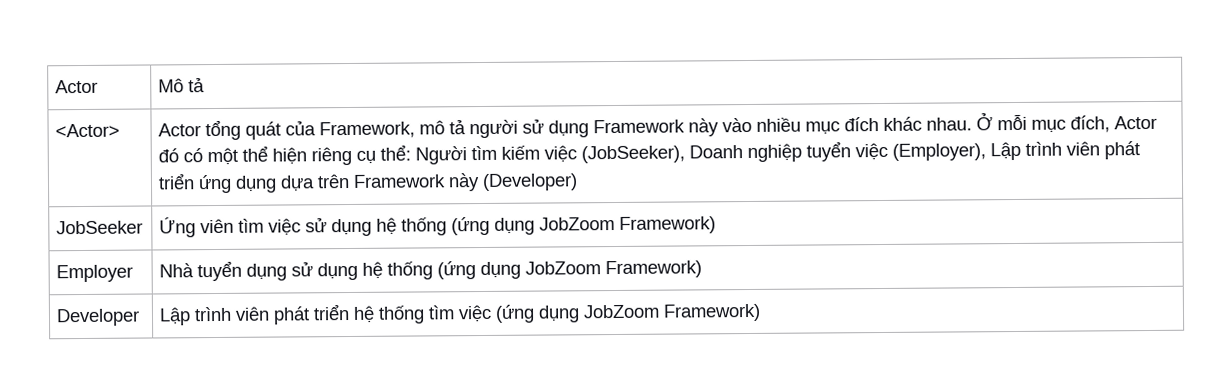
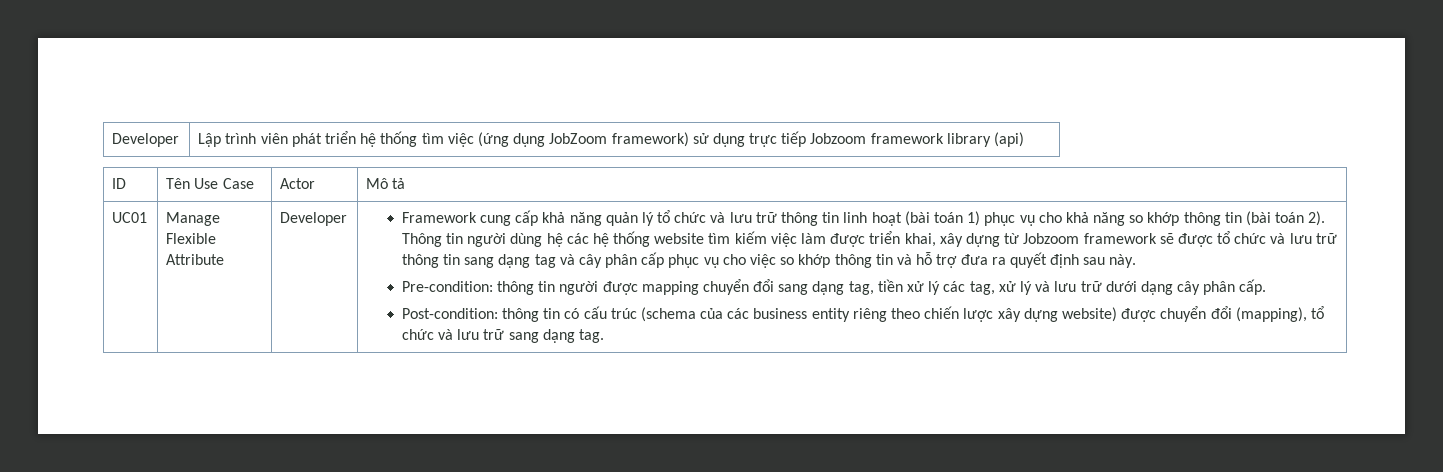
[55,79,99,94] [158,77,206,93] [55,123,121,138] [158,112,1158,141] [158,141,1141,166] [158,173,579,194] [56,220,144,235] [159,216,717,238] [56,264,134,283] [159,260,703,282] Actor | Mô tả // <Actor> | Actor tổng quát của Framework, mô tả người sử dụng Framework này vào nhiều mục đích khác nhau. Ở mỗi mục đích, Actor đó có một thể hiện riêng cụ thể: Người tìm kiếm việc (JobSeeker), Doanh nghiệp tuyển việc (Employer), Lập trình viên phát triển ứng dụng dựa trên Framework này (Developer) // JobSeeker | Ứng viên tìm việc sử dụng hệ thống (ứng dụng JobZoom Framework) // Employer | Nhà tuyển dụng sử dụng hệ thống (ứng dụng JobZoom Framework) // -> (112, 140) none
[663,303,762,322] Framework) -> [611,131,1024,147] [112,178,127,189] [166,178,254,189] [280,178,316,189] [366,178,406,189] [112,212,148,223] [166,212,221,226] [166,233,217,244] [166,254,225,265] [280,212,348,226] [401,210,1326,226] [401,231,1337,247] [401,252,1137,268] [401,279,1267,295] [401,306,1324,322] [401,329,604,343] framework) sử dụng trực tiếp Jobzoom framework library (api) // ID | Tên Use Case | Actor | Mô tả // UC01 | Manage Flexible Attribute | Developer | Framework cung cấp khả năng quản lý tổ chức và lưu trữ thông tin linh hoạt (bài toán 1) phục vụ cho khả năng so khớp thông tin (bài toán 2). Thông tin người dùng hệ các hệ thống website tìm kiếm việc làm được triển khai, xây dựng từ Jobzoom framework sẽ được tổ chức và lưu trữ thông tin sang dạng tag và cây phân cấp phục vụ cho việc so khớp thông tin và hỗ trợ đưa ra quyết định sau này. // Pre-condition: thông tin người được mapping chuyển đổi sang dạng tag, tiền xử lý các tag, xử lý và lưu trữ dưới dạng cây phân cấp. // Post-condition: thông tin có cấu trúc (schema của các business entity riêng theo chiến lược xây dựng website) được chuyển đổi (mapping), tổ chức và lưu trữ sang dạng tag.

